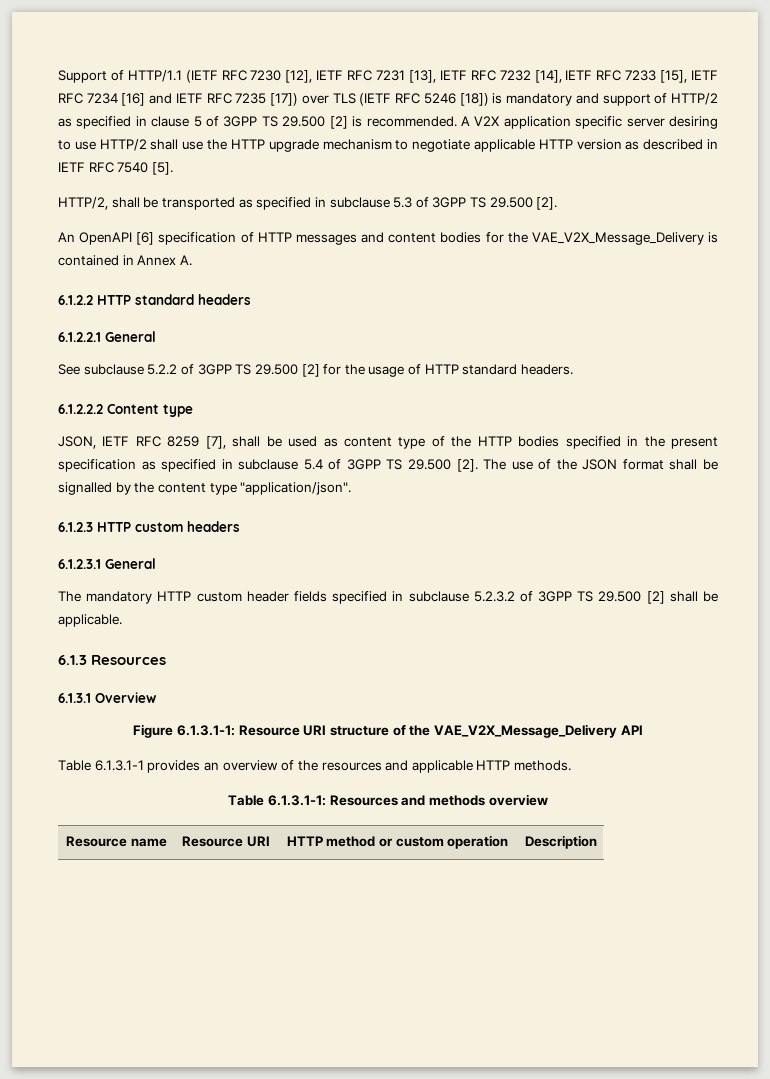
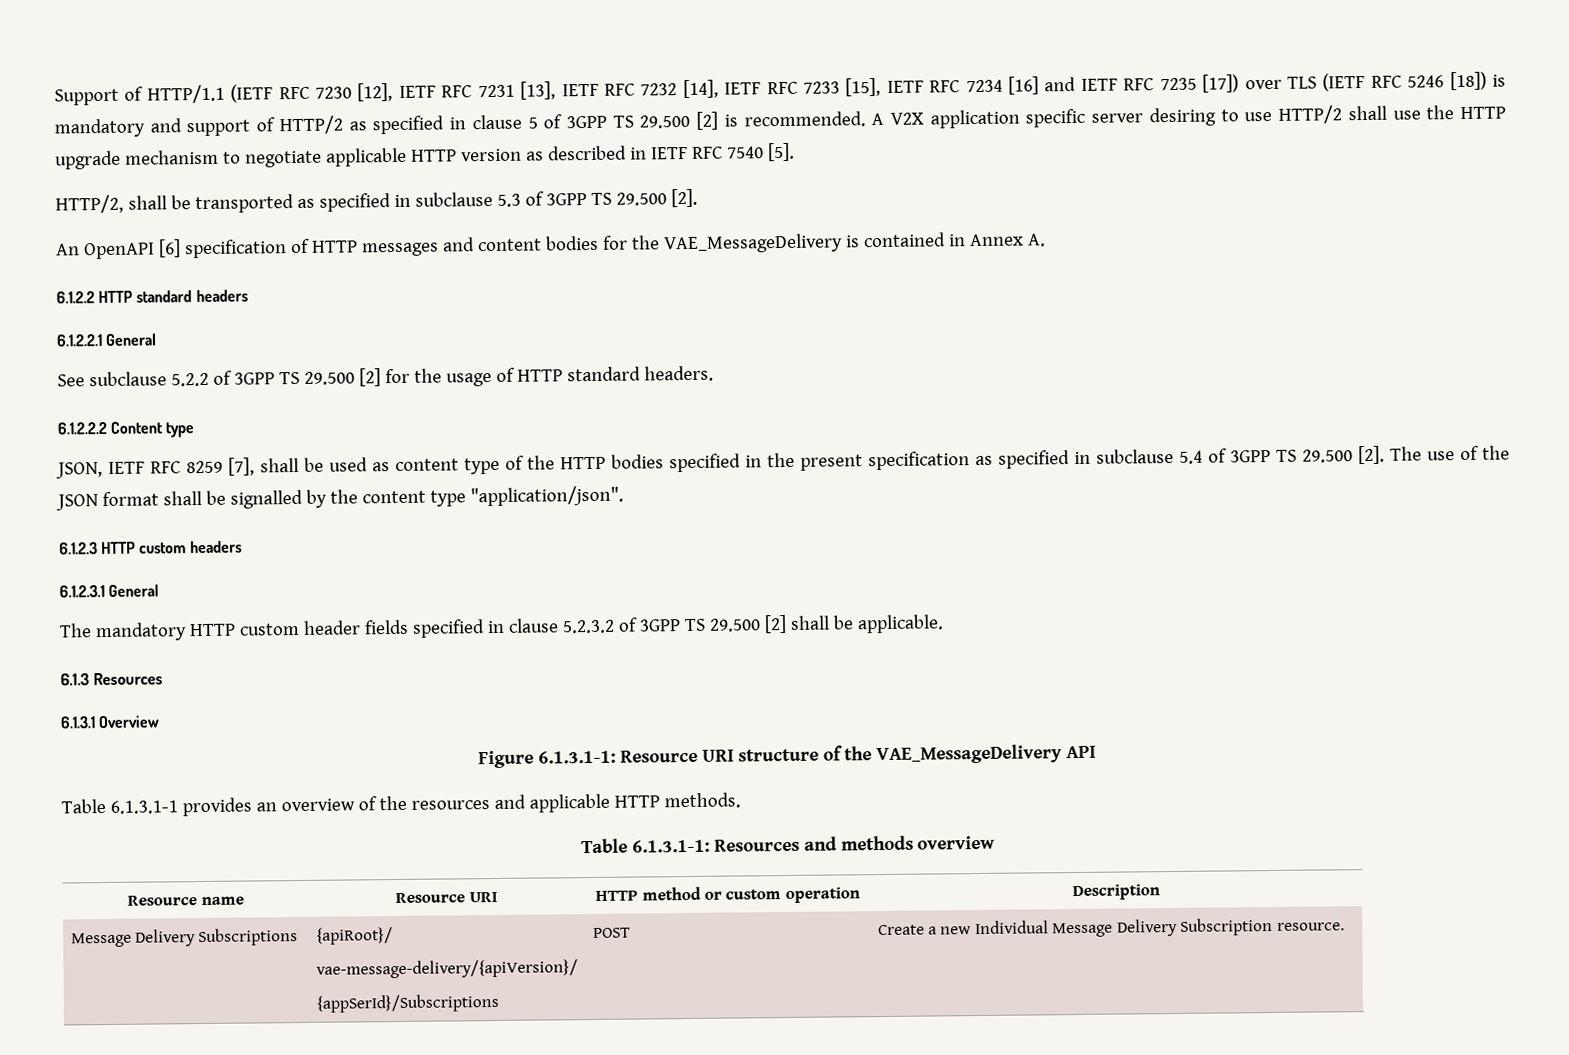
[531,232,704,245] VAE_V2X_Message_Delivery -> [662,233,843,254] VAE_MessageDelivery
[408,591,469,602] subclause -> [507,618,559,633] clause
[433,724,617,738] VAE_V2X_Message_Delivery -> [876,744,1063,765] VAE_MessageDelivery
(597, 842) none -> [70,928,299,948] [315,927,393,945] [315,959,578,979] [315,993,499,1013] [592,927,631,939] [877,917,1345,938] // Message Delivery Subscriptions | {apiRoot}/ // vae-message-delivery/{apiVersion}/ // {appSerId}/Subscriptions | POST | Create a new Individual Message Delivery Subscription resource.

